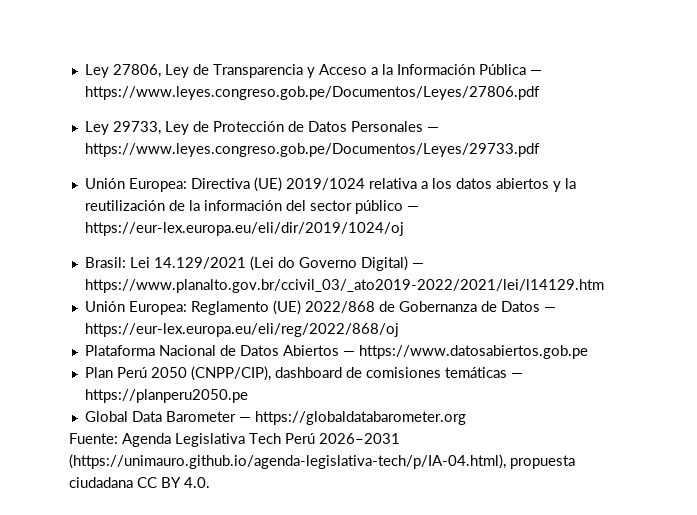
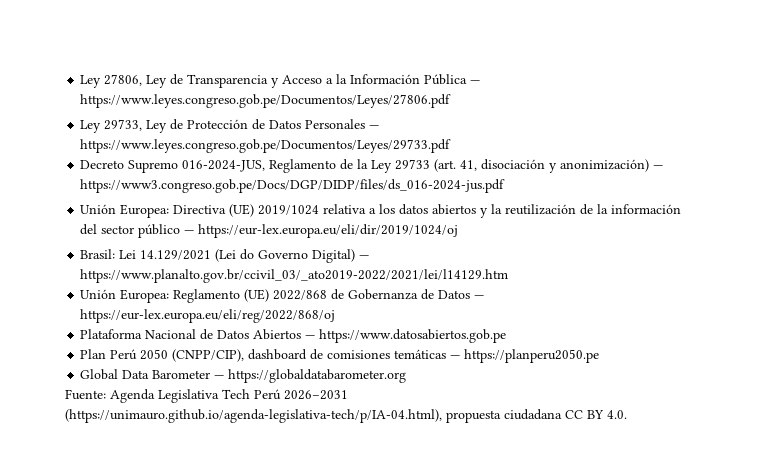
(540, 150) none -> [80,159,664,173] [80,179,506,193] // Decreto Supremo 016-2024-JUS, Reglamento de la Ley 29733 (art. 41, disociación y anonimización) — https://www3.congreso.gob.pe/Docs/DGP/DIDP/files/ds_016-2024-jus.pdf

